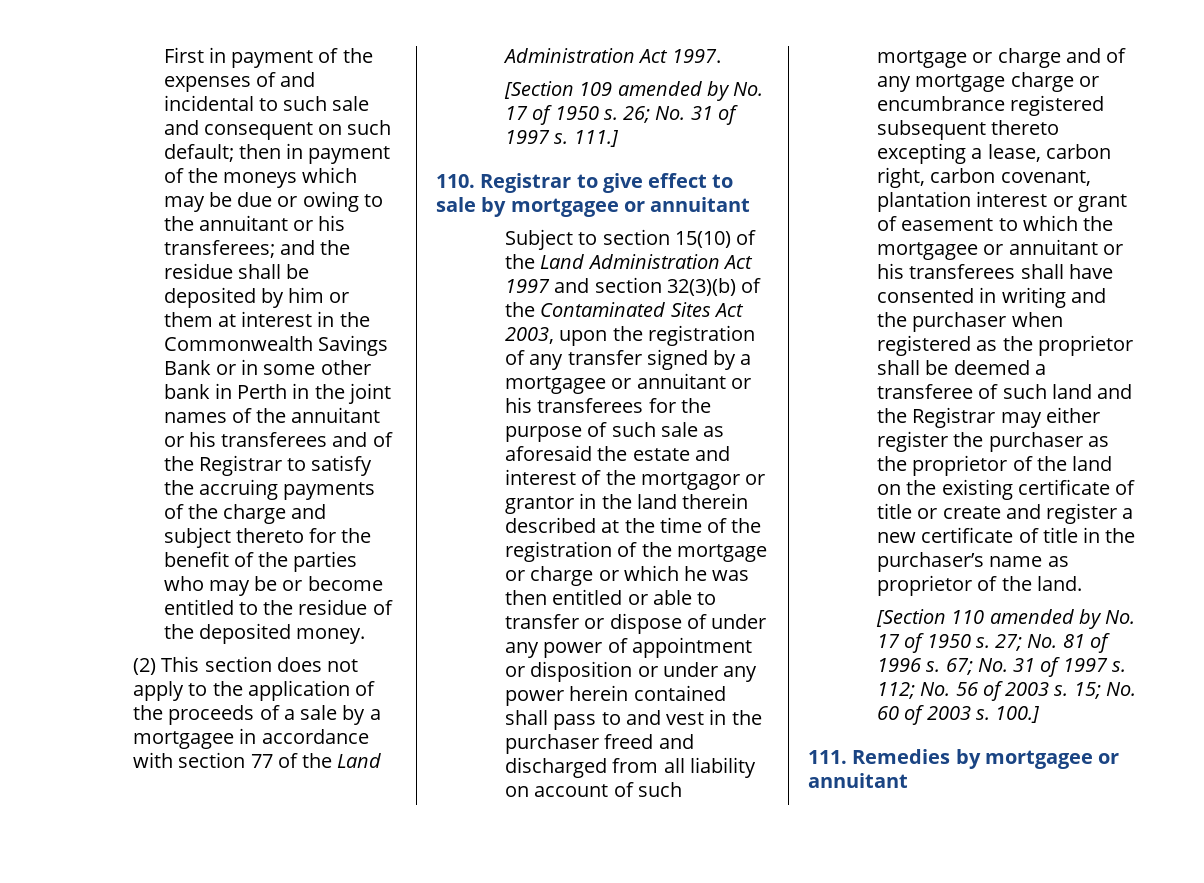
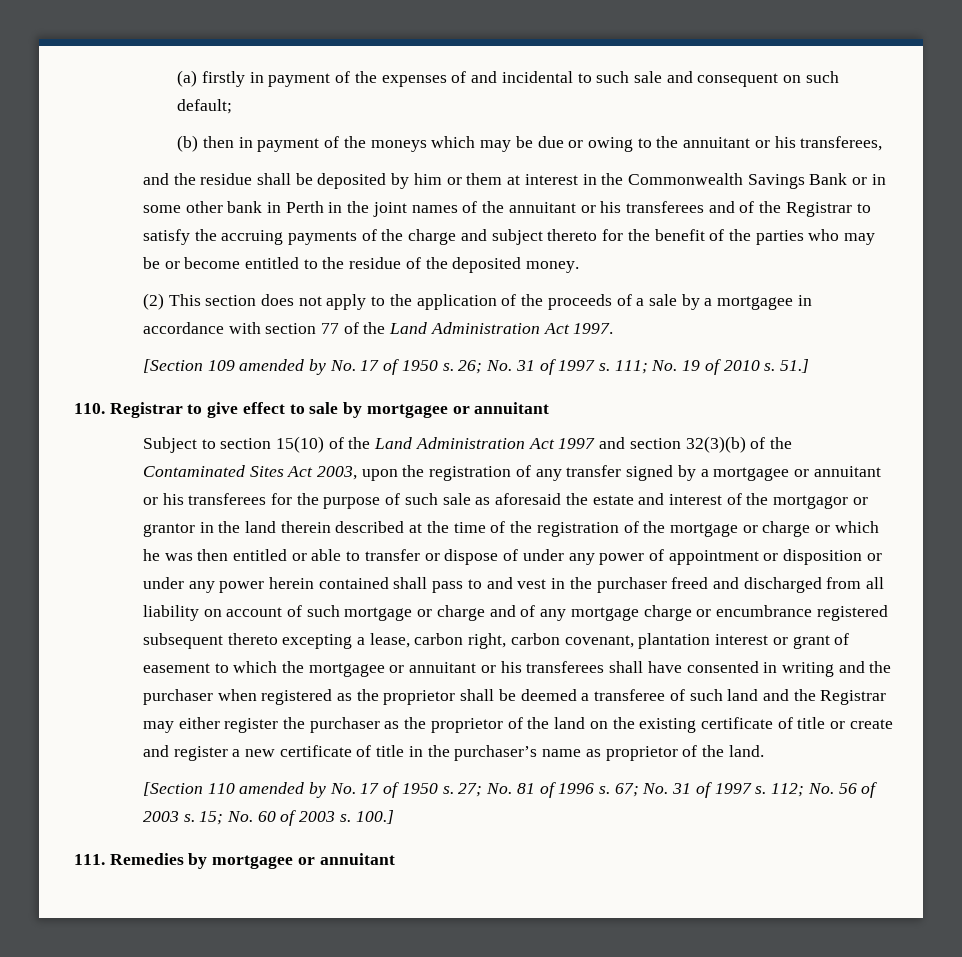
[163,47,204,63] First -> [177,70,246,87] (a) firstly
(234, 153) none -> [177,135,199,152] // (b)
[163,240,275,258] transferees; -> [800,136,883,151] transferees, //
[573,130,619,147] 111.] -> [614,359,810,375] 111; No. 19 of 2010 s. 51.]

